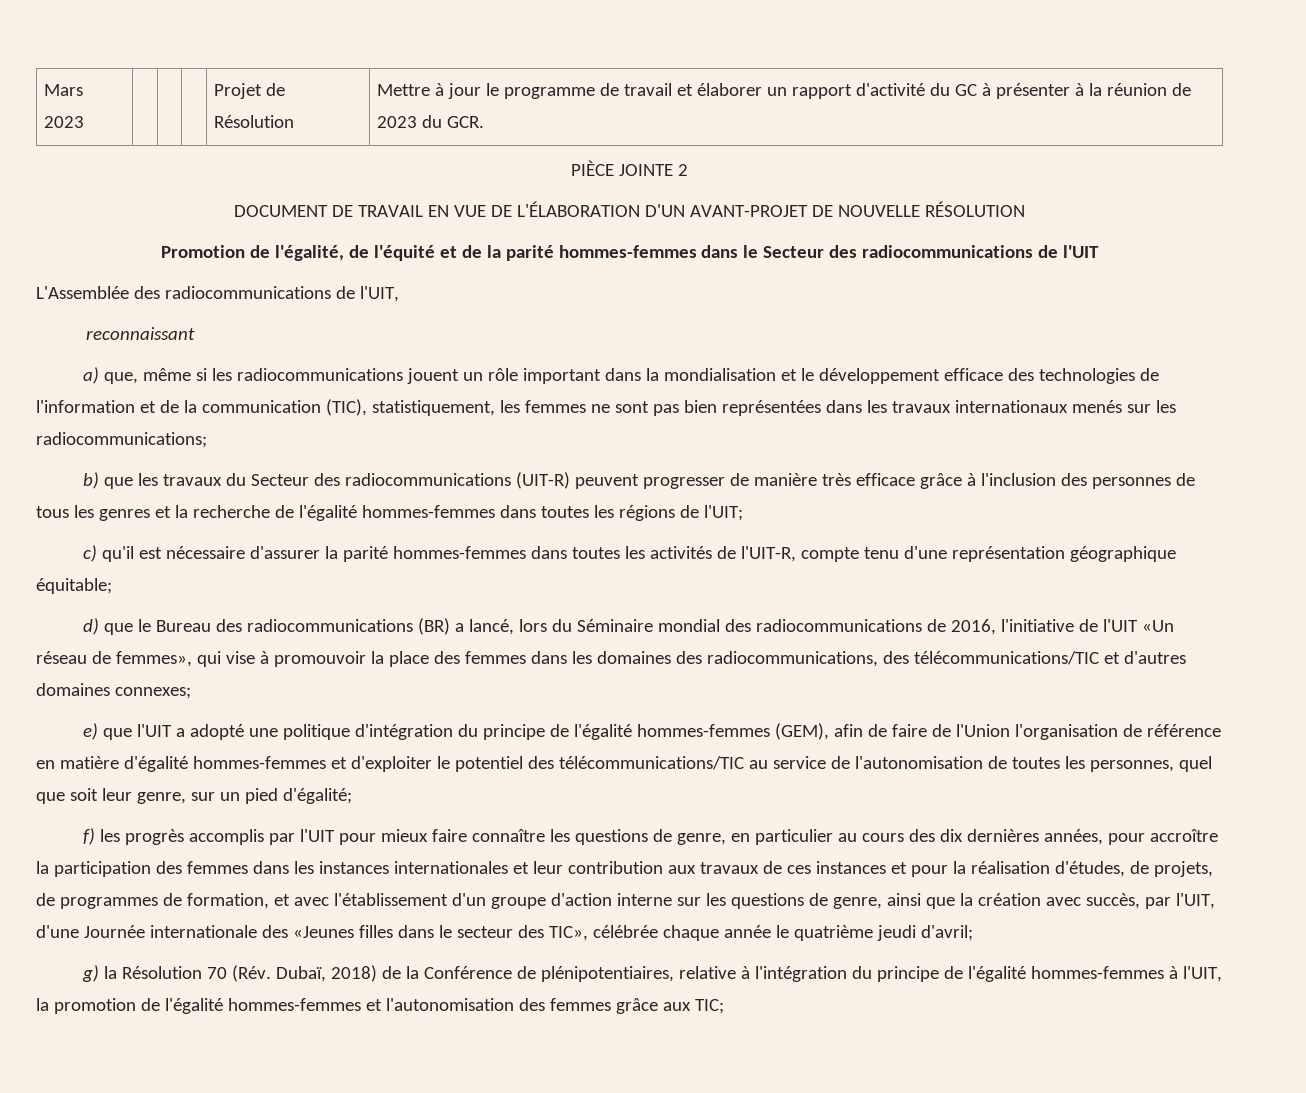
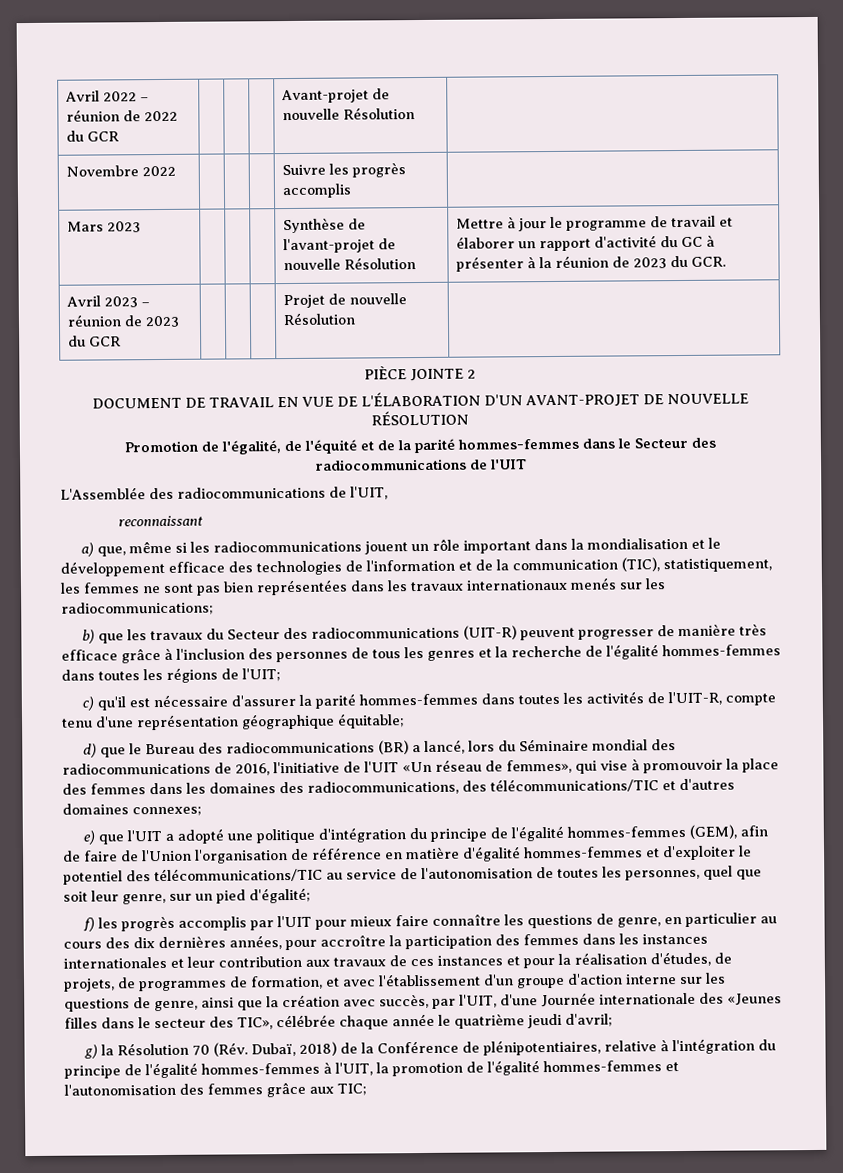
[43,84,83,96] [43,116,84,128] [213,83,285,99] Mars 2023 | | | | Projet de -> [64,90,149,102] [65,109,178,122] [65,130,119,142] [280,88,390,104] [281,107,415,121] [65,165,176,177] [281,162,406,178] [281,183,352,199] [66,221,141,233] [282,217,366,234] [282,238,396,254] [282,258,341,271] Avril 2022 – réunion de 2022 du GCR | | | | Avant-projet de nouvelle Résolution | // Novembre 2022 | | | | Suivre les progrès accomplis | // Mars 2023 | | | | Synthèse de l'avant-projet de nouvelle
(484, 122) none -> [65,295,150,308] [66,314,179,328] [67,335,121,347] [282,293,407,309] [282,312,355,326] // Avril 2023 – réunion de 2023 du GCR | | | | Projet de nouvelle Résolution |

